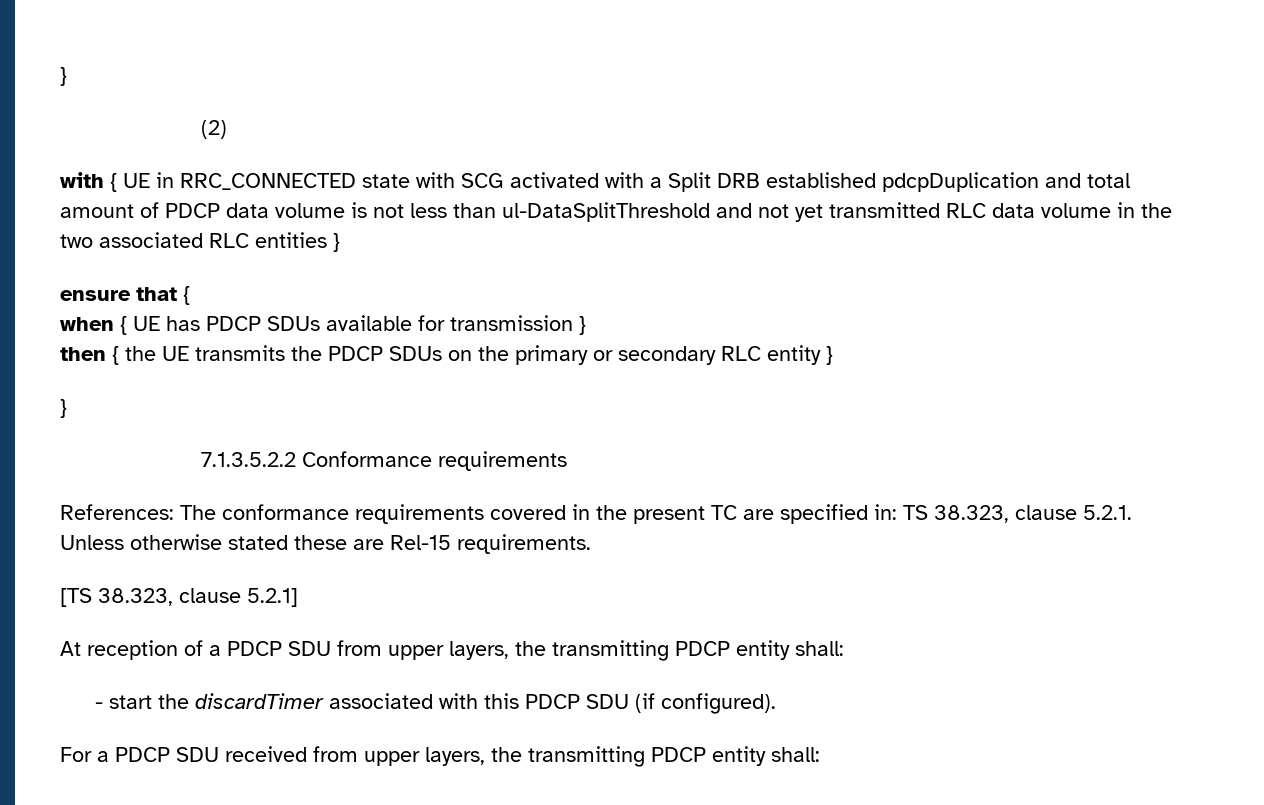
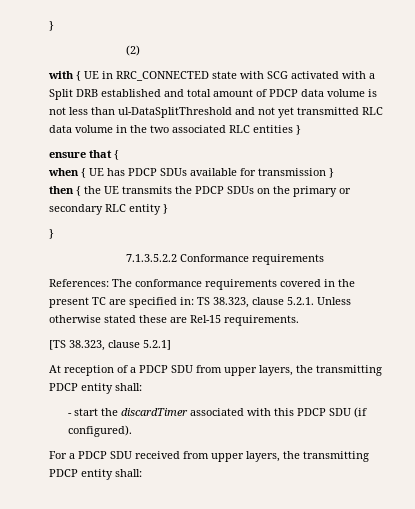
[882,172,1039,192] pdcpDuplication -> (161, 93) none

